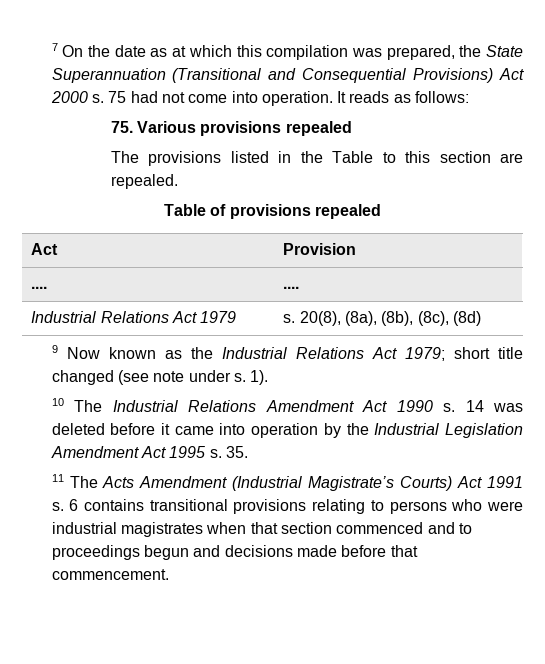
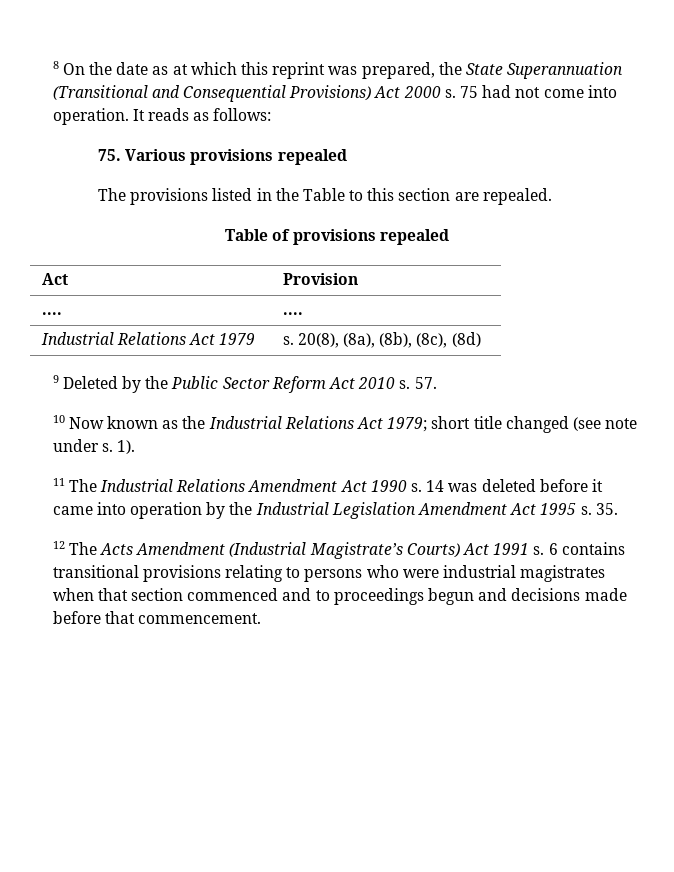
[51,43,58,51] 7 -> [52,61,59,69] 8
[266,45,349,60] compilation -> [272,62,326,79] reprint
(58, 349) none -> [62,376,437,393] [52,415,65,423] Deleted by the Public Sector Reform Act 2010 s. 57. // 10
[51,398,64,406] 10 -> [52,478,65,486] 11
[51,474,64,482] 11 -> [52,541,65,549] 12

